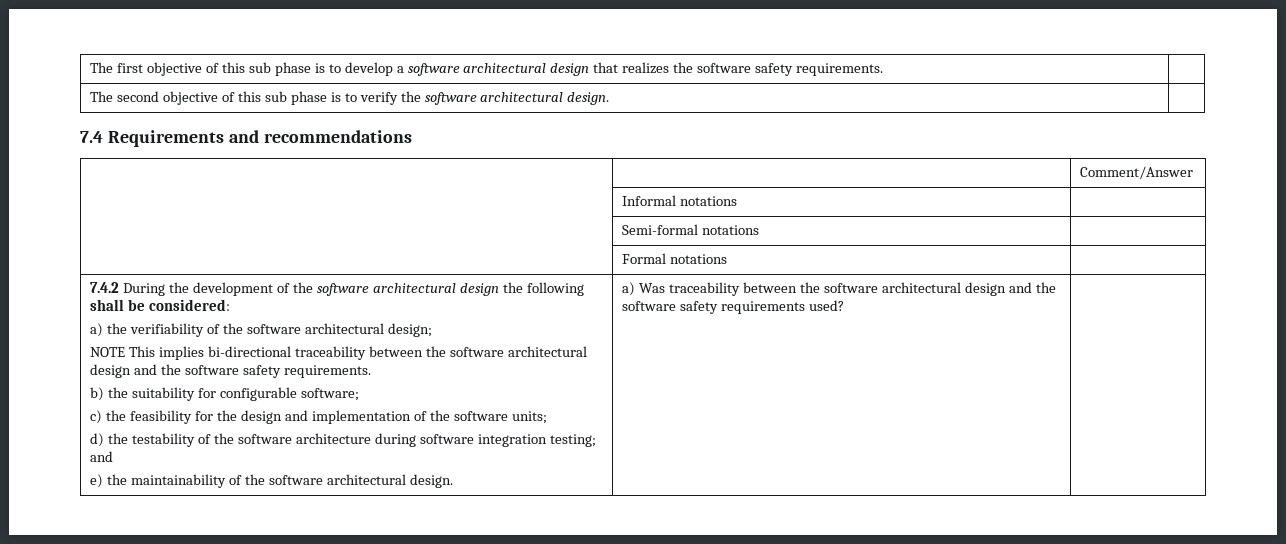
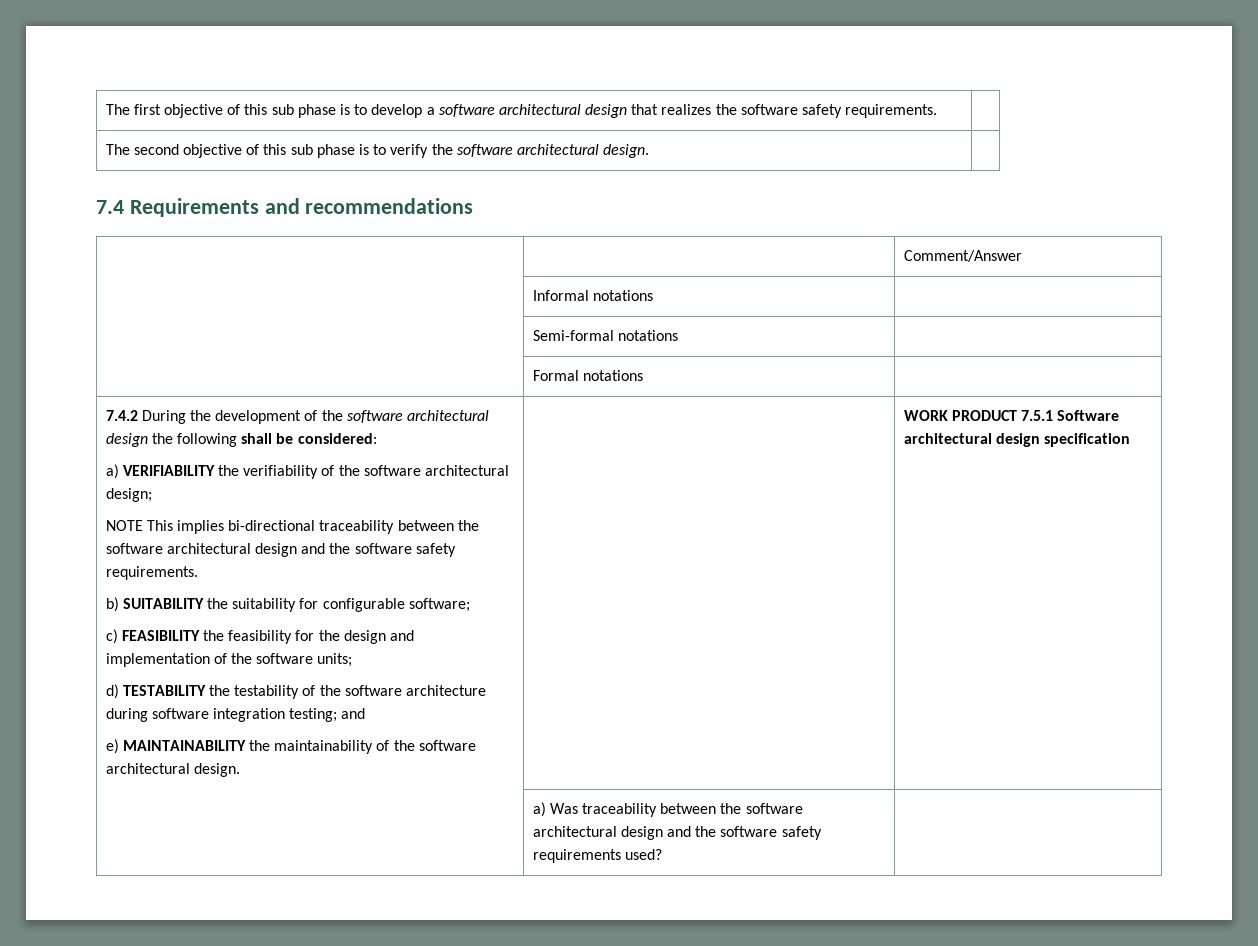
(104, 330) none -> [122,465,215,476] VERIFIABILITY
(105, 394) none -> [122,598,204,609] SUITABILITY
(103, 417) none -> [121,630,200,641] FEASIBILITY
(105, 440) none -> [122,685,206,696] TESTABILITY
(104, 481) none -> [122,740,246,751] MAINTAINABILITY
(453, 481) none -> [903,410,1120,421] [903,433,1131,447] | WORK PRODUCT 7.5.1 Software architectural design specification // |

